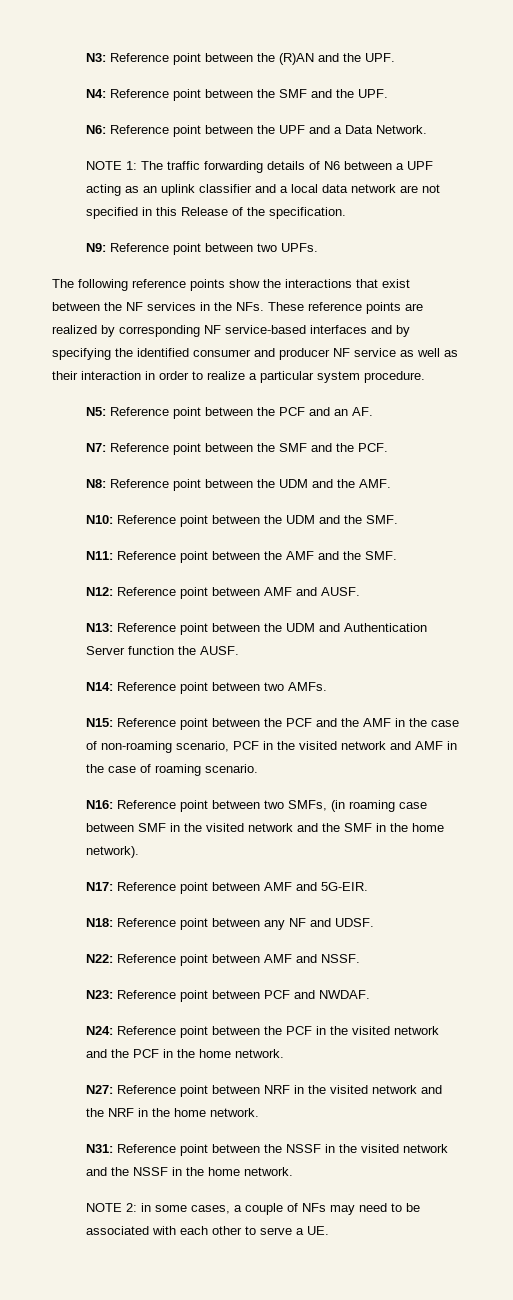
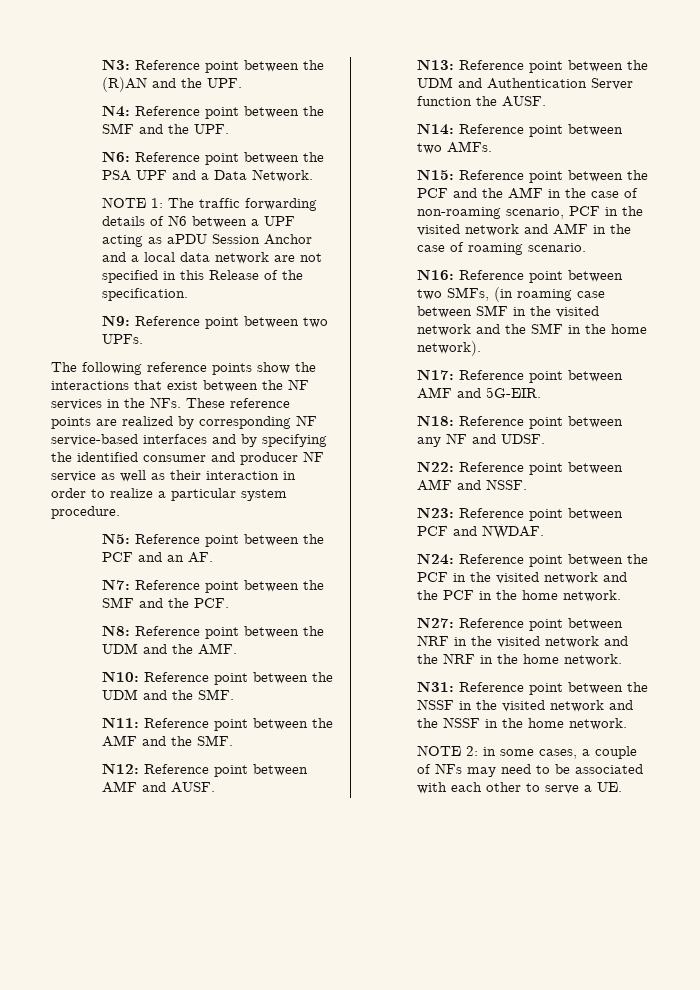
(275, 129) none -> [102,170,132,181] PSA
[142,184,252,196] an uplink classifier -> [167,234,313,245] aPDU Session Anchor

